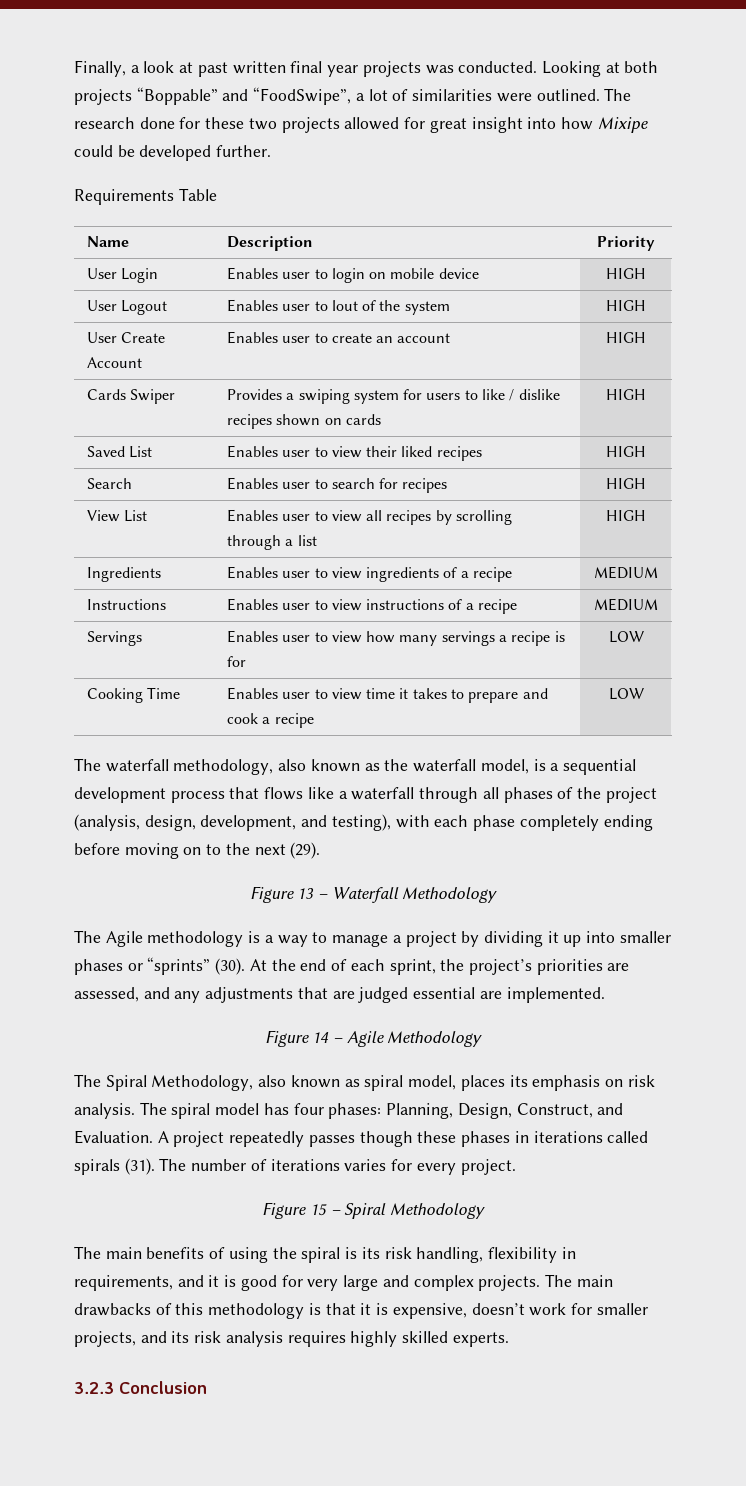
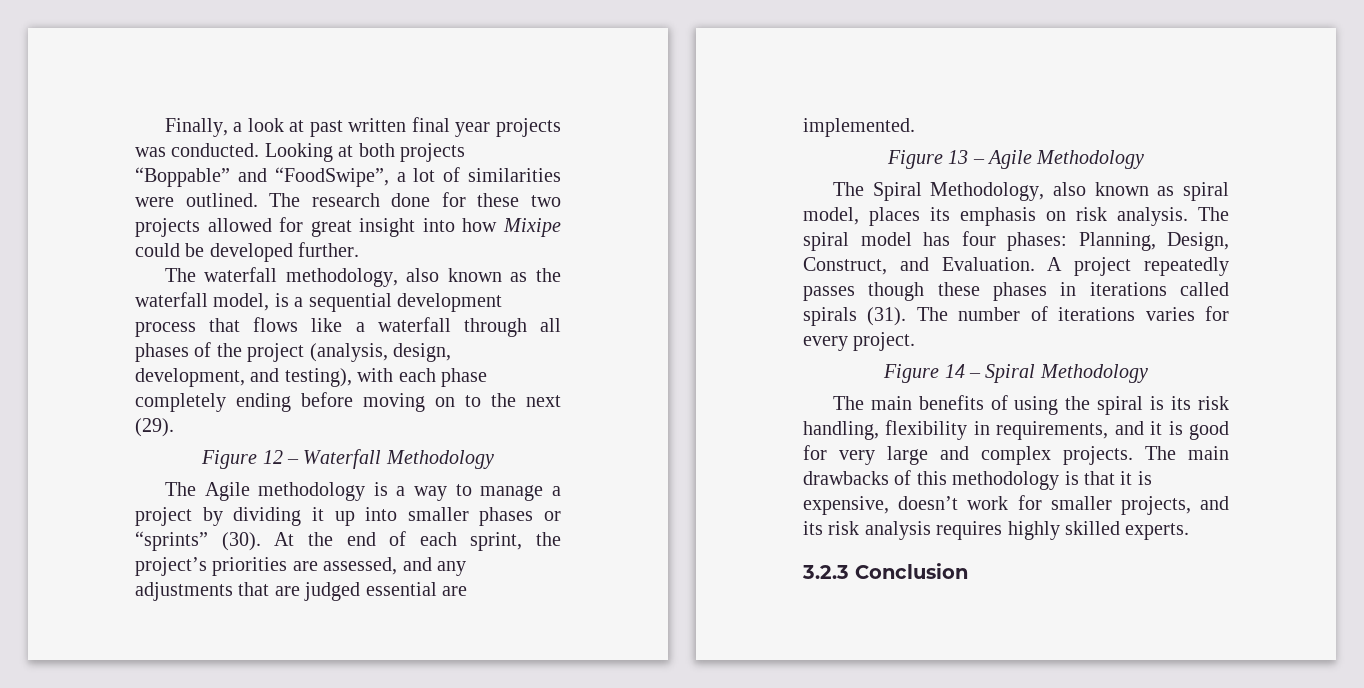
[74,188,217,205] [86,236,129,247] [226,236,313,251] [597,236,655,251] [86,268,159,283] [226,267,479,283] [606,268,646,279] [86,300,168,315] [226,299,450,315] [606,300,646,311] [86,332,166,343] [86,357,142,368] [226,331,451,344] [606,332,646,343] [86,389,176,404] [226,389,560,404] [226,414,381,429] [606,389,646,400] [86,446,153,458] [226,445,482,461] [606,446,646,457] [86,478,132,489] [226,477,448,493] [606,478,646,489] [86,510,148,522] [226,509,513,525] [226,535,317,550] [606,510,646,521] [86,567,161,582] [226,566,513,582] [594,566,658,579] [86,599,166,610] [226,598,518,614] [594,598,658,611] [86,631,142,646] [226,630,565,646] [226,656,246,667] [608,631,644,643] [86,687,181,703] [226,687,548,703] [226,713,314,728] [608,688,644,700] // Requirements Table // Name | Description | Priority // User Login | Enables user to login on mobile device | HIGH // User Logout | Enables user to lout of the system | HIGH // User Create Account | Enables user to create an account | HIGH // Cards Swiper | Provides a swiping system for users to like / dislike recipes shown on cards | HIGH // Saved List | Enables user to view their liked recipes | HIGH // Search | Enables user to search for recipes | HIGH // View List | Enables user to view all recipes by scrolling through a list | HIGH // Ingredients | Enables user to view ingredients of a recipe | MEDIUM // Instructions | Enables user to view instructions of a recipe | MEDIUM // Servings | Enables user to view how many servings a recipe is for | LOW // Cooking Time | Enables user to view time it takes to prepare and cook a recipe | LOW -> (360, 249) none
[297,888,315,899] 13 -> [262,450,283,464] 12
[312,1032,330,1043] 14 -> [948,150,969,164] 13
[309,1204,327,1216] 15 -> [944,364,965,378] 14

